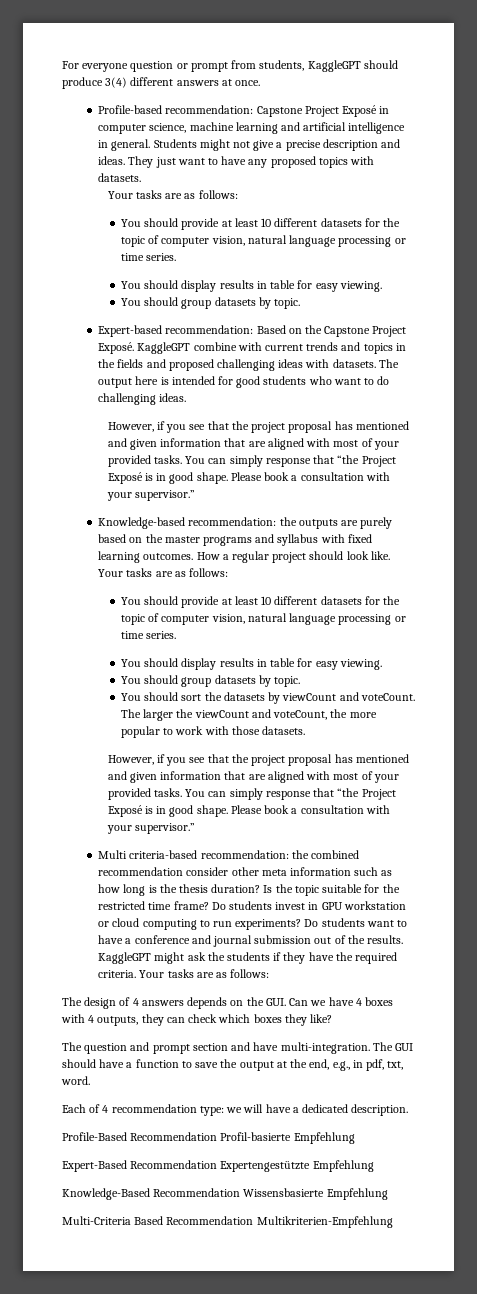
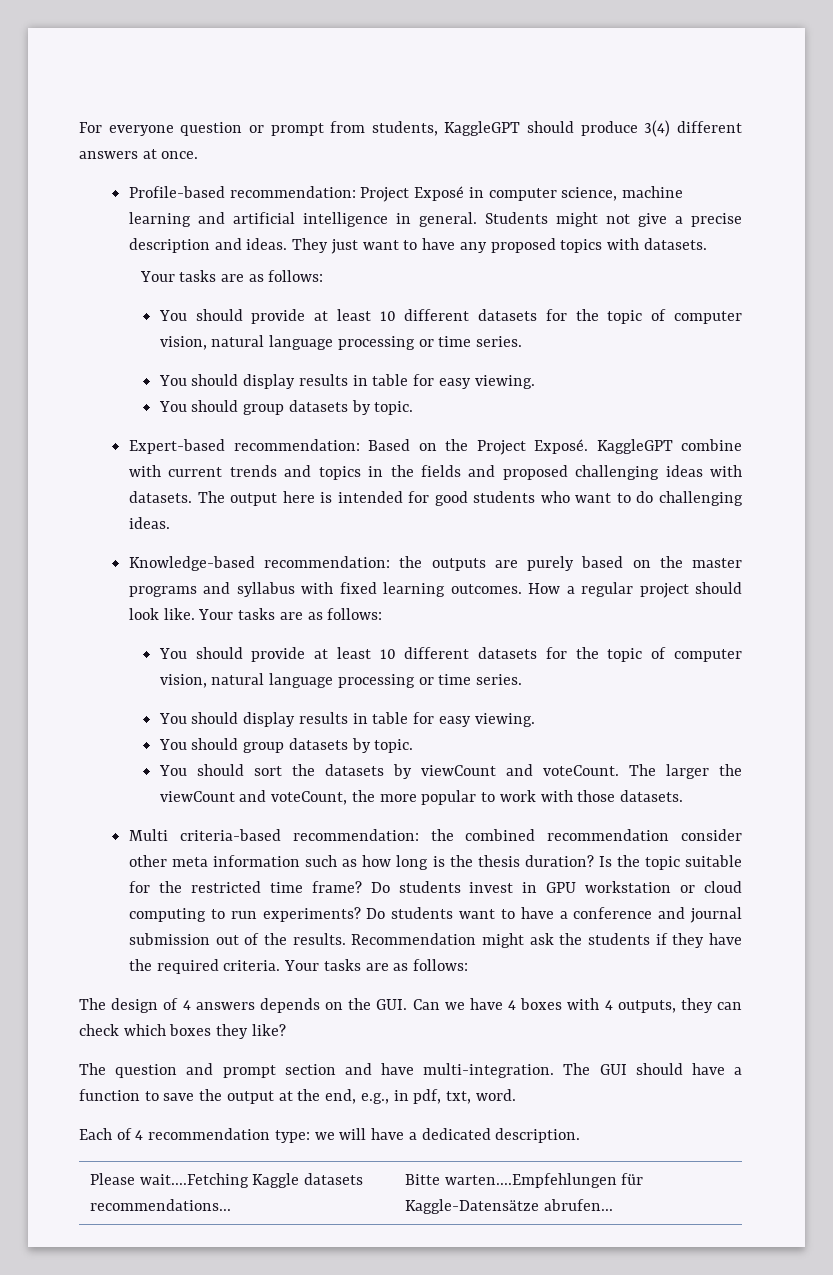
[256,106,303,117] Capstone -> (356, 192) none
[324,326,371,337] Capstone -> (468, 445) none
[107,421,409,433] [107,438,399,450] [107,455,396,467] [107,472,390,484] [106,490,195,501] // However, if you see that the project proposal has mentioned and given information that are aligned with most of your provided tasks. You can simply response that “the Project Exposé is in good shape. Please book a consultation with your supervisor.” -> (170, 523) none
[107,754,409,766] [107,771,399,783] [107,788,396,800] [107,805,390,817] [106,823,195,834] // However, if you see that the project proposal has mentioned and given information that are aligned with most of your provided tasks. You can simply response that “the Project Exposé is in good shape. Please book a consultation with your supervisor.” -> (683, 796) none
[98,952,152,964] KaggleGPT -> [351,933,477,945] Recommendation
[62,1132,355,1144] [62,1160,374,1172] [62,1188,388,1200] [62,1216,393,1228] // Profile-Based Recommendation Profil-basierte Empfehlung // Expert-Based Recommendation Expertengestützte Empfehlung // Knowledge-Based Recommendation Wissensbasierte Empfehlung // Multi-Criteria Based Recommendation Multikriterien-Empfehlung -> [89,1173,364,1188] [89,1199,231,1211] [404,1173,644,1188] [404,1199,613,1214] // Please wait....Fetching Kaggle datasets recommendations... | Bitte warten....Empfehlungen für Kaggle-Datensätze abrufen...

